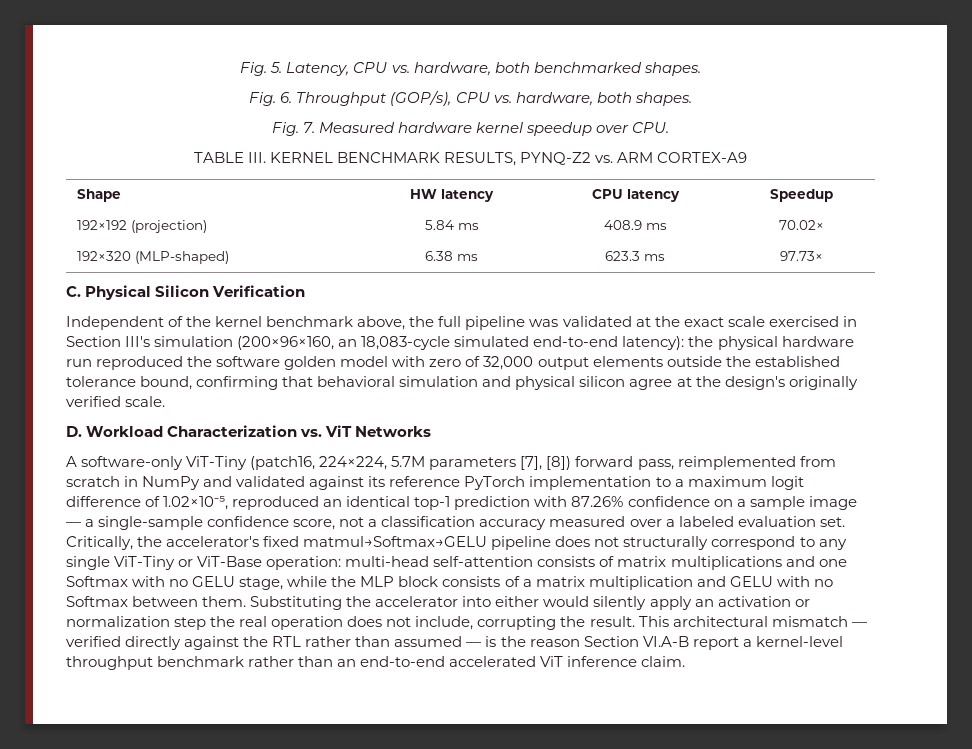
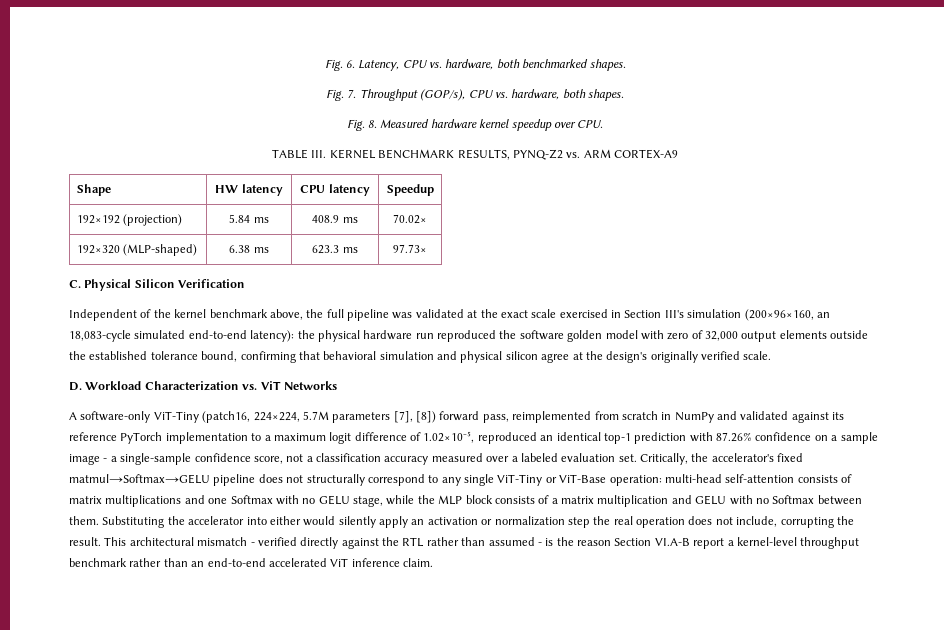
[240,62,283,76] Fig. 5. -> [324,59,355,71] Fig. 6.
[280,92,293,103] 6. -> [347,89,357,98] 7.
[302,122,315,133] 7. -> [368,120,378,128] 8.
[66,522,81,527] — -> [103,458,108,462] -
[851,622,867,627] — -> [250,542,255,546] -
[466,642,482,647] — -> [537,542,542,546] -

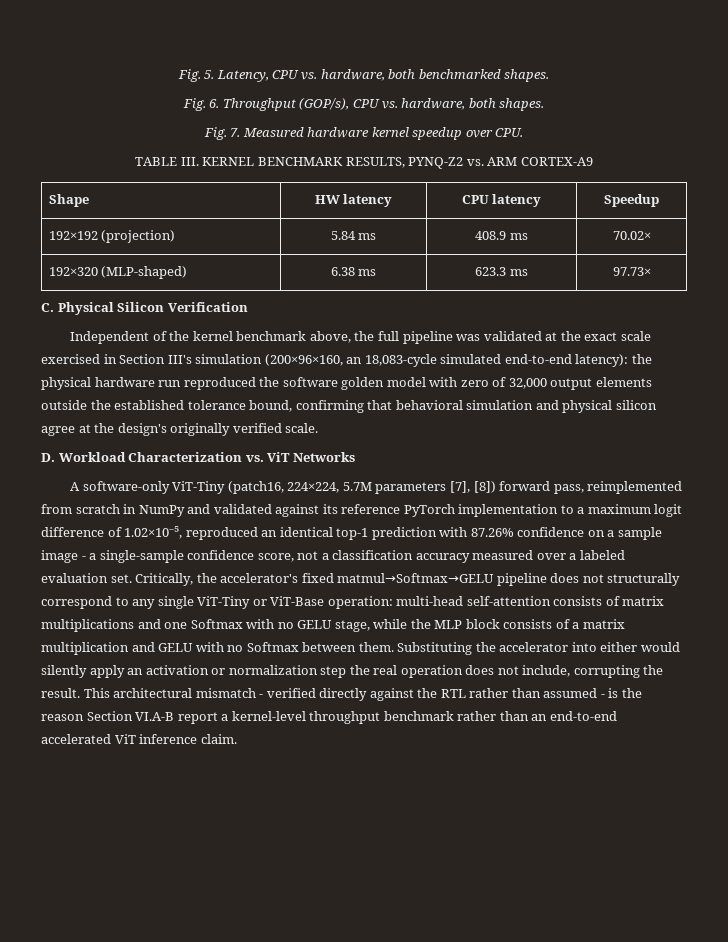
[324,59,355,71] Fig. 6. -> [177,69,215,82] Fig. 5.
[347,89,357,98] 7. -> [209,99,220,108] 6.
[368,120,378,128] 8. -> [230,128,241,137] 7.

